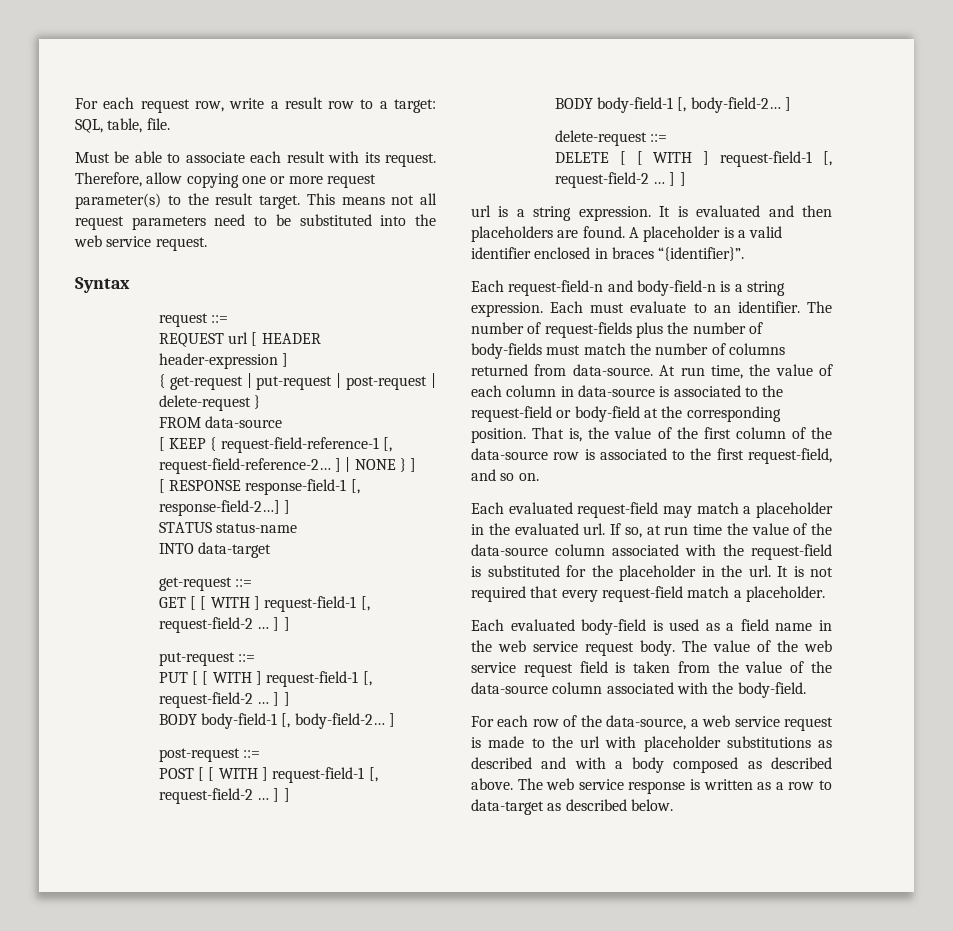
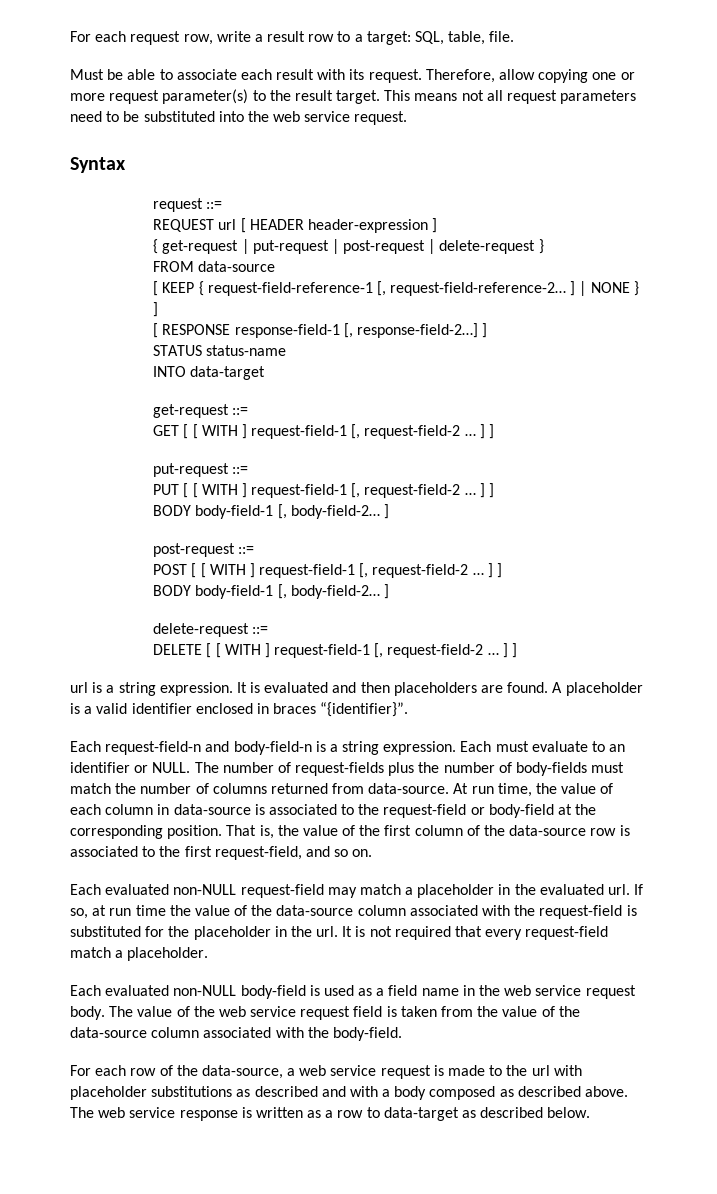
[737,301,800,313] identifier. -> [70,762,191,773] identifier or NULL.
(573, 508) none -> [173,884,237,895] non-NULL
(575, 625) none -> [173,985,237,996] non-NULL

